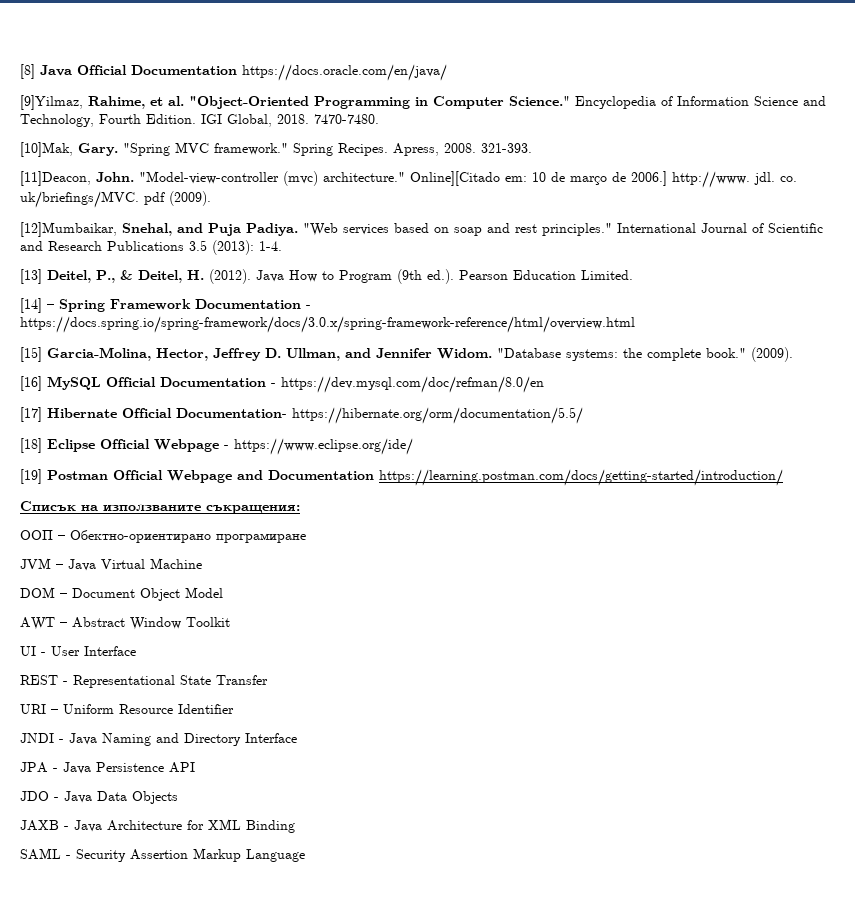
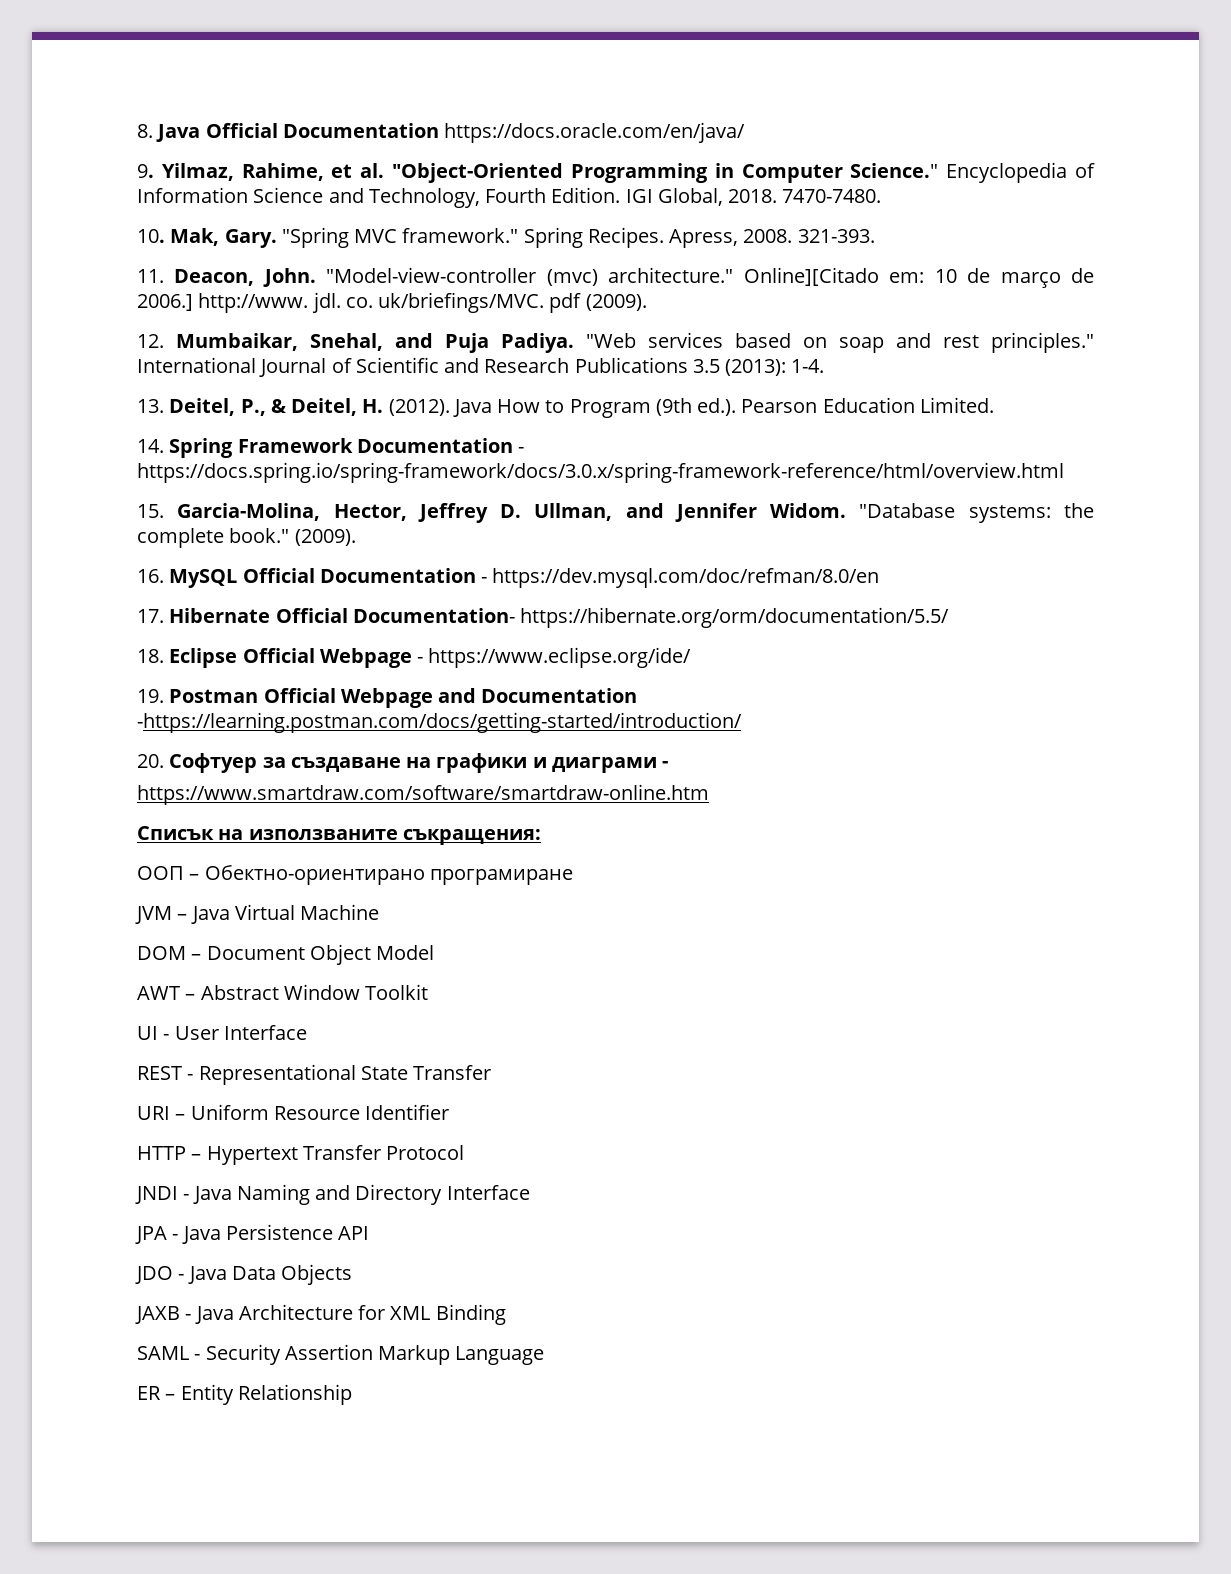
[20,64,35,79] [8] -> [137,124,153,138] 8.
[20,95,83,110] [9]Yilmaz, -> [137,163,234,181] 9. Yilmaz,
[20,142,73,157] [10]Mak, -> [137,228,220,246] 10. Mak,
[20,171,91,186] [11]Deacon, -> [137,269,255,286] 11. Deacon,
[20,222,117,237] [12]Mumbaikar, -> [137,333,298,351] 12. Mumbaikar,
[20,269,42,284] [13] -> [137,399,164,413] 13.
[20,298,54,313] [14] – -> [137,439,164,453] 14.
[20,347,42,362] [15] -> [137,504,164,518] 15.
[20,376,42,391] [16] -> [137,569,164,583] 16.
[20,407,42,422] [17] -> [137,609,164,623] 17.
[20,438,42,453] [18] -> [137,649,164,663] 18.
[20,469,42,484] [19] -> [137,689,164,703] 19.
[379,469,783,486] https://learning.postman.com/docs/getting-started/introduction/ -> [137,712,742,733] [137,753,669,773] [137,784,709,805] -https://learning.postman.com/docs/getting-started/introduction/ // 20. Софтуер за създаване на графики и диаграми - // https://www.smartdraw.com/software/smartdraw-online.htm
(234, 709) none -> [137,1145,465,1165] // HTTP – Hypertext Transfer Protocol
(305, 855) none -> [137,1384,352,1405] // ER – Entity Relationship

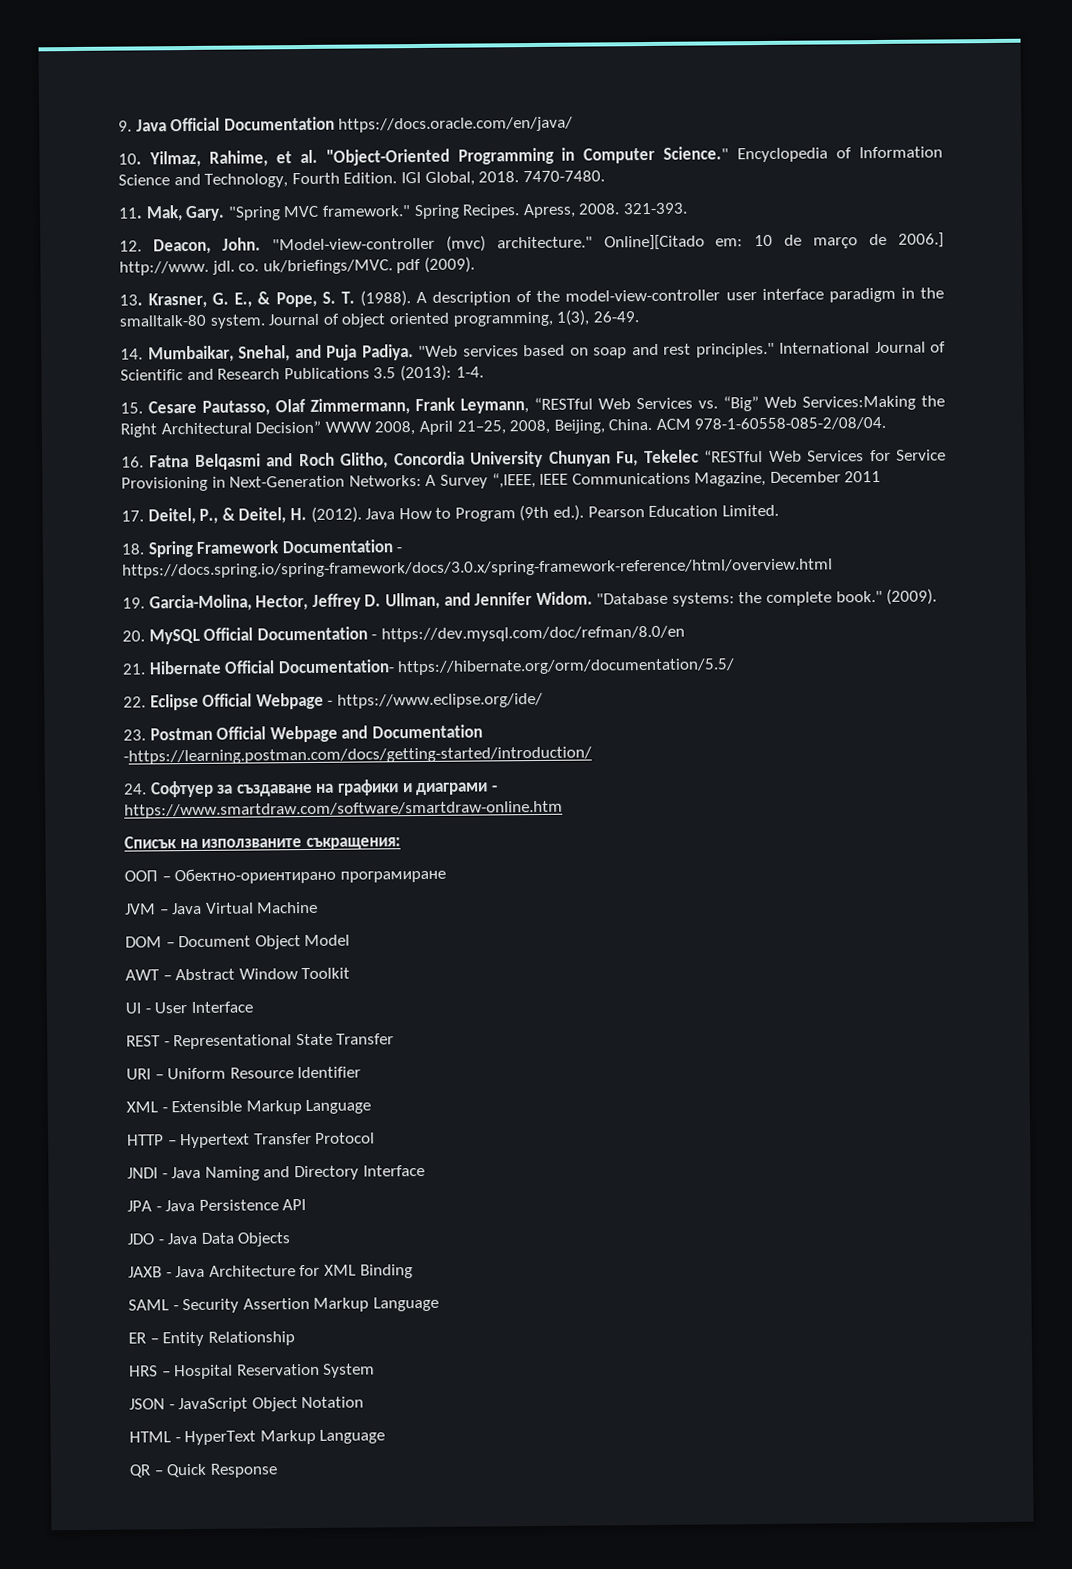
[137,124,153,138] 8. -> [118,120,132,132] 9.
[137,164,154,178] 9. -> [118,153,142,165] 10.
[137,229,165,243] 10. -> [118,207,143,219] 11.
[137,269,164,283] 11. -> [119,240,142,252] 12.
[137,334,164,348] 12. -> [119,287,944,309] [119,309,639,329] [120,348,143,360] 13. Krasner, G. E., & Pope, S. T. (1988). A description of the model-view-controller user interface paradigm in the smalltalk-80 system. Journal of object oriented programming, 1(3), 26-49. // 14.
[137,399,164,413] 13. -> [120,395,945,416] [120,416,887,438] [121,449,947,470] [121,470,882,492] [121,510,144,522] 15. Cesare Pautasso, Olaf Zimmermann, Frank Leymann, “RESTful Web Services vs. “Big” Web Services:Making the Right Architectural Decision” WWW 2008, April 21–25, 2008, Beijing, China. ACM 978-1-60558-085-2/08/04. // 16. Fatna Belqasmi and Roch Glitho, Concordia University Chunyan Fu, Tekelec “RESTful Web Services for Service Provisioning in Next-Generation Networks: A Survey “,IEEE, IEEE Communications Magazine, December 2011 // 17.
[137,439,164,453] 14. -> [121,543,144,555] 18.
[137,504,164,518] 15. -> [122,597,145,609] 19.
[137,569,164,583] 16. -> [122,630,145,642] 20.
[137,609,164,623] 17. -> [122,663,146,675] 21.
[137,649,164,663] 18. -> [123,696,146,708] 22.
[137,689,164,703] 19. -> [123,729,146,741] 23.
[137,754,164,768] 20. -> [123,783,147,795] 24.
(450, 1112) none -> [126,1099,372,1115] // XML - Extensible Markup Language
(352, 1394) none -> [129,1363,376,1380] [129,1396,365,1413] [129,1429,386,1446] [129,1463,278,1478] // HRS – Hospital Reservation System // JSON - JavaScript Object Notation // HTML - HyperText Markup Language // QR – Quick Response

